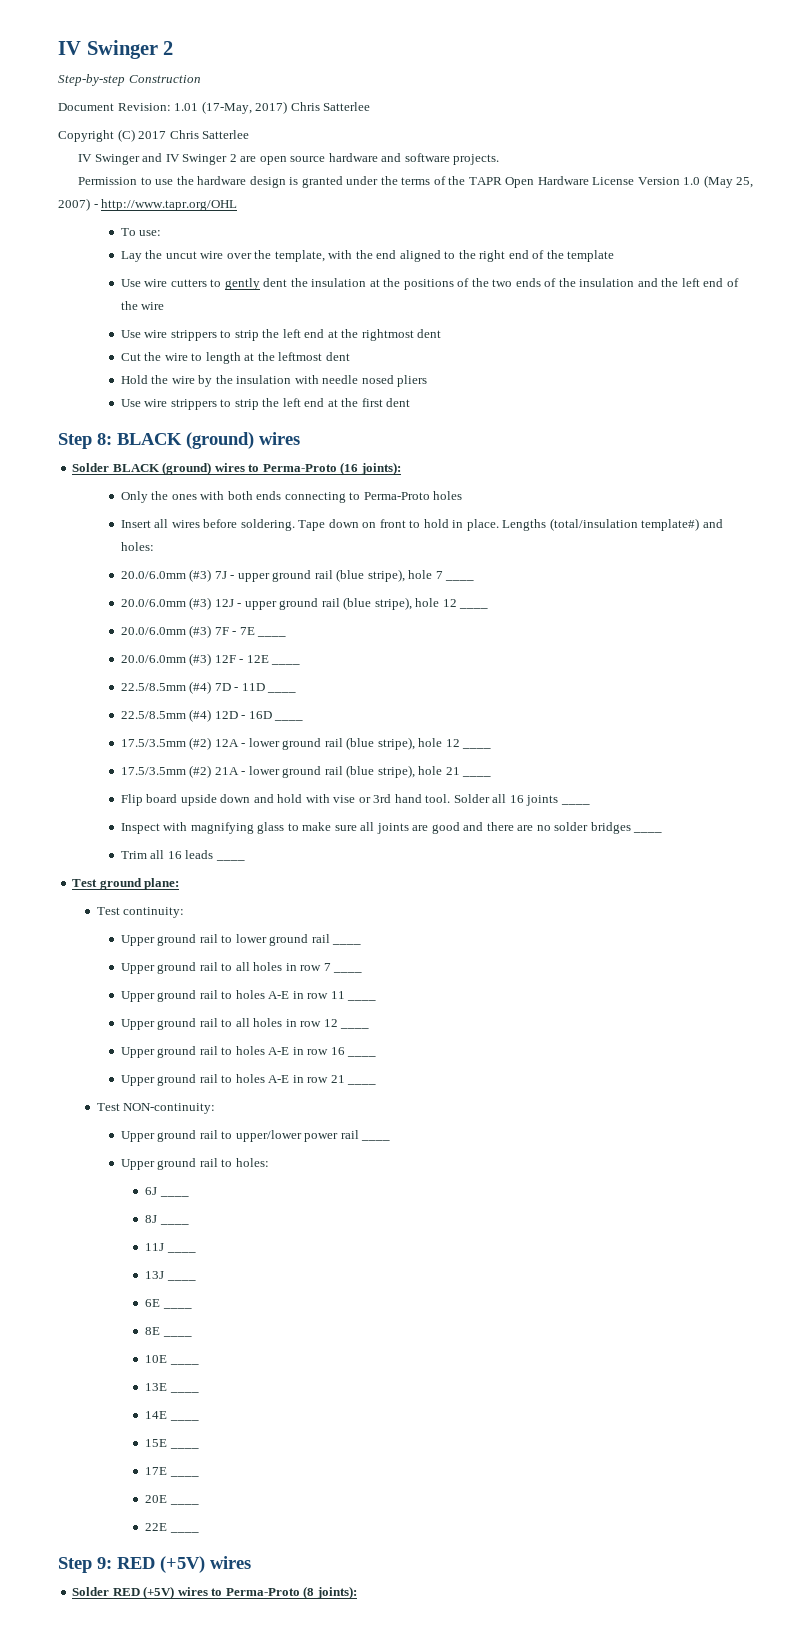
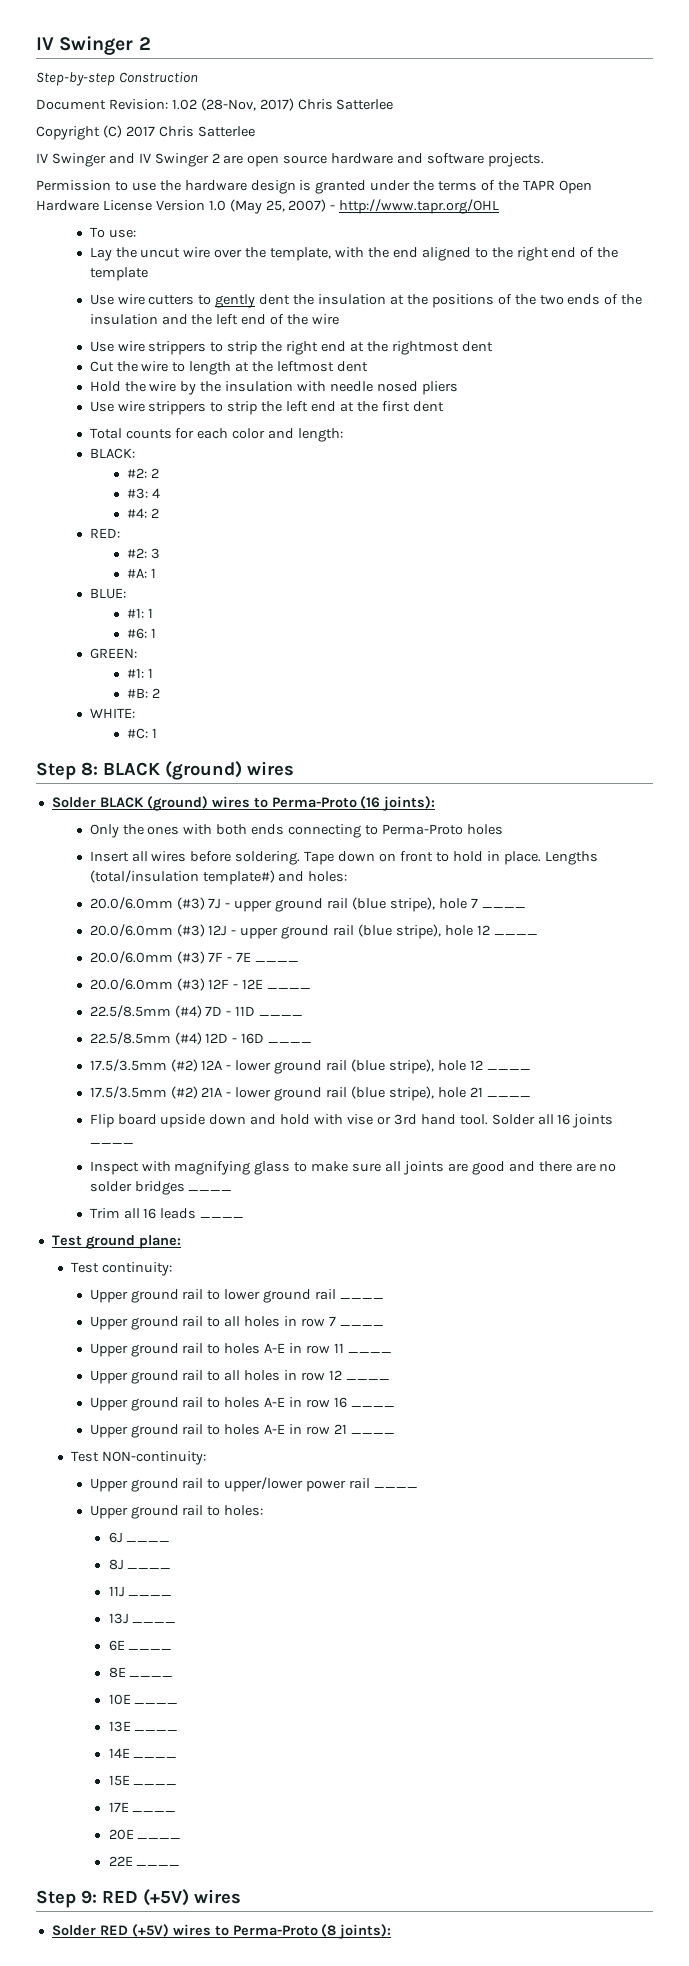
[174,101,252,114] 1.01 (17-May, -> [171,98,256,111] 1.02 (28-Nov,
[282,329,301,338] left -> [286,341,319,355] right
(411, 402) none -> [89,428,344,442] [89,448,135,459] [127,468,160,478] [127,488,161,499] [127,508,160,518] [89,528,120,538] [127,548,161,559] [127,568,157,578] [89,588,126,599] [127,608,154,618] [127,628,157,639] [89,648,137,659] [127,668,154,678] [127,688,161,698] [89,708,135,718] [127,728,158,739] // Total counts for each color and length: // BLACK: // #2: 2 // #3: 4 // #4: 2 // RED: // #2: 3 // #A: 1 // BLUE: // #1: 1 // #6: 1 // GREEN: // #1: 1 // #B: 2 // WHITE: // #C: 1

